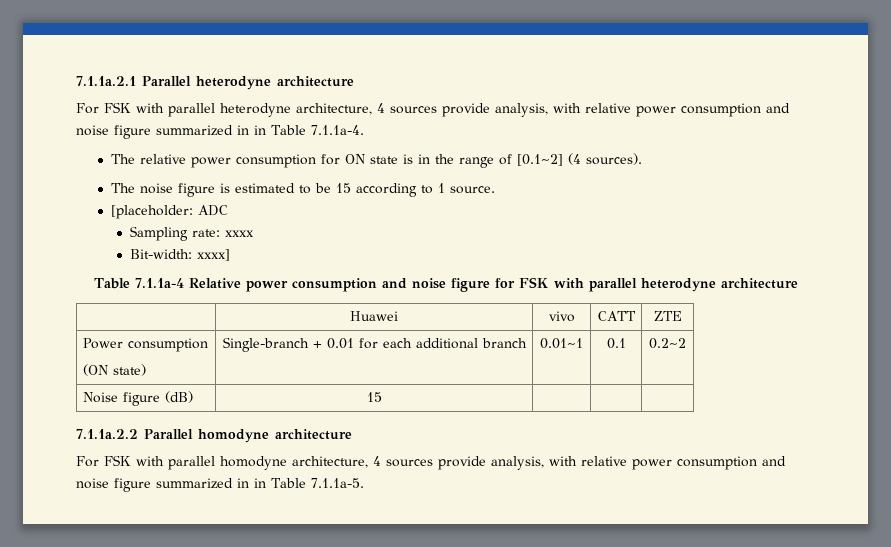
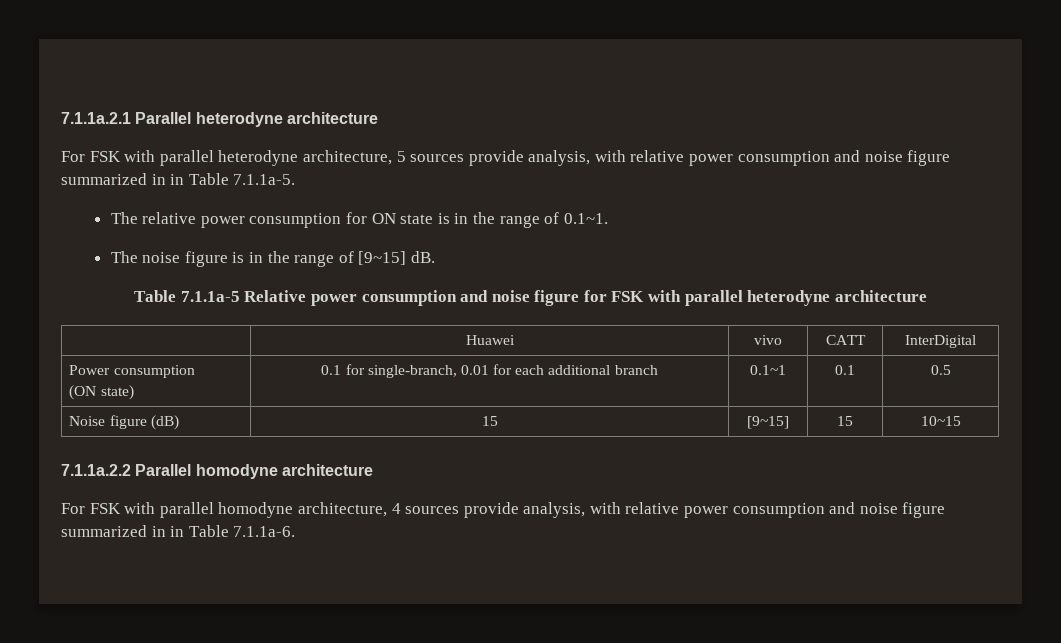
[377,103,385,113] 4 -> [396,151,406,162] 5
[310,125,364,135] 7.1.1a-4. -> [233,174,296,185] 7.1.1a-5.
[516,153,642,166] [0.1~2] (4 sources). -> [563,213,608,224] 0.1~1.
[234,183,495,197] [110,205,228,219] [129,226,254,241] [129,249,230,261] [93,278,184,289] estimated to be 15 according to 1 source. // [placeholder: ADC // Sampling rate: xxxx // Bit-width: xxxx] // Table 7.1.1a-4 -> [248,251,435,267] [134,290,240,302] in the range of [9~15] dB. // Table 7.1.1a-5
[653,311,682,321] ZTE -> [905,335,976,348] InterDigital
[222,337,322,352] Single-branch + -> [321,364,457,378] 0.1 for single-branch,
[540,338,583,349] 0.01~1 -> [750,365,786,375] 0.1~1
[649,338,686,349] 0.2~2 -> [930,365,951,375] 0.5
(382, 397) | | -> [747,416,789,429] [837,416,853,426] [920,416,961,426] [9~15] | 15 | 10~15
[310,478,364,488] 7.1.1a-5. -> [233,526,296,537] 7.1.1a-6.

